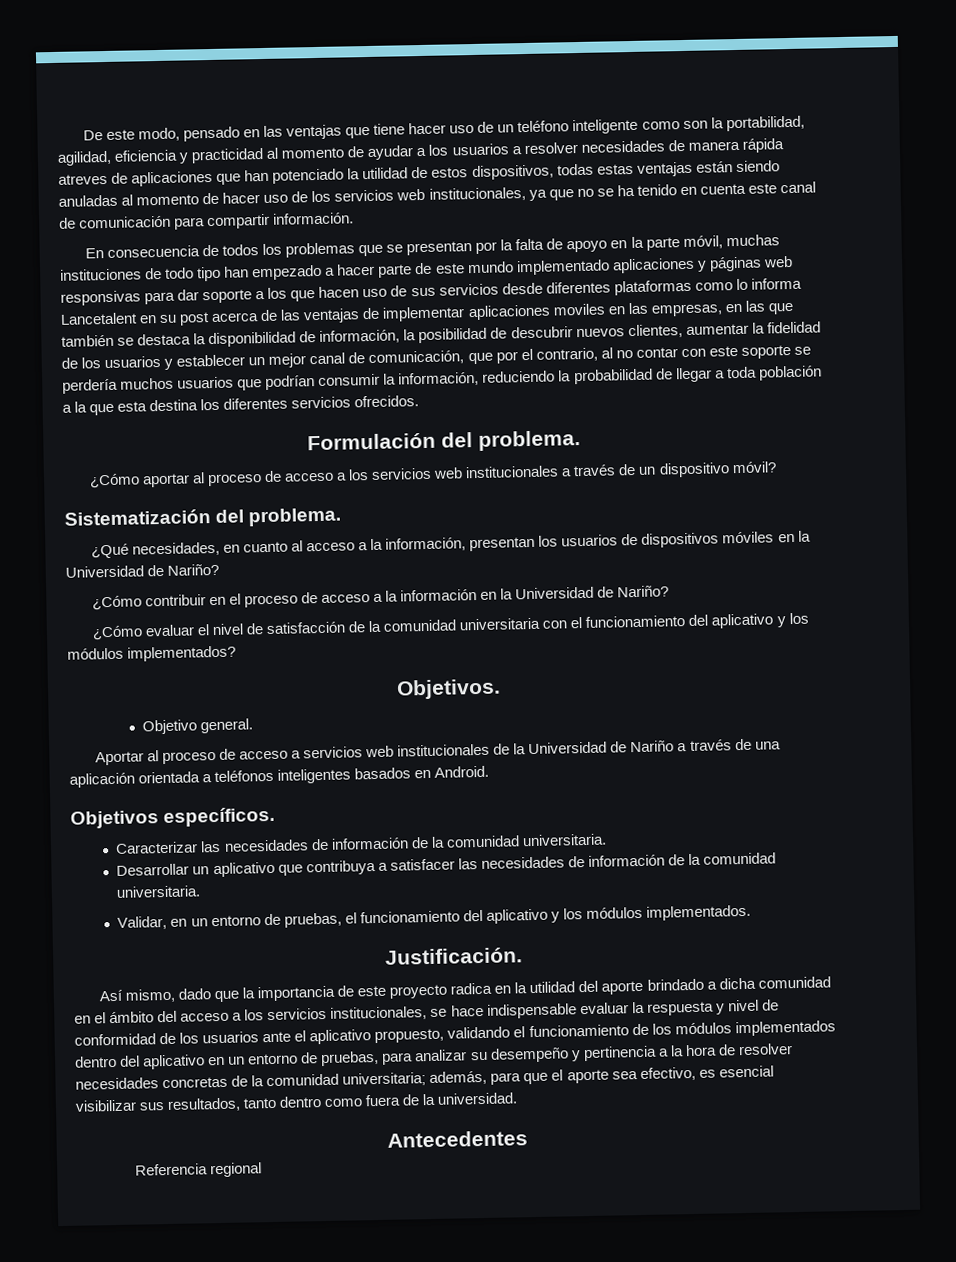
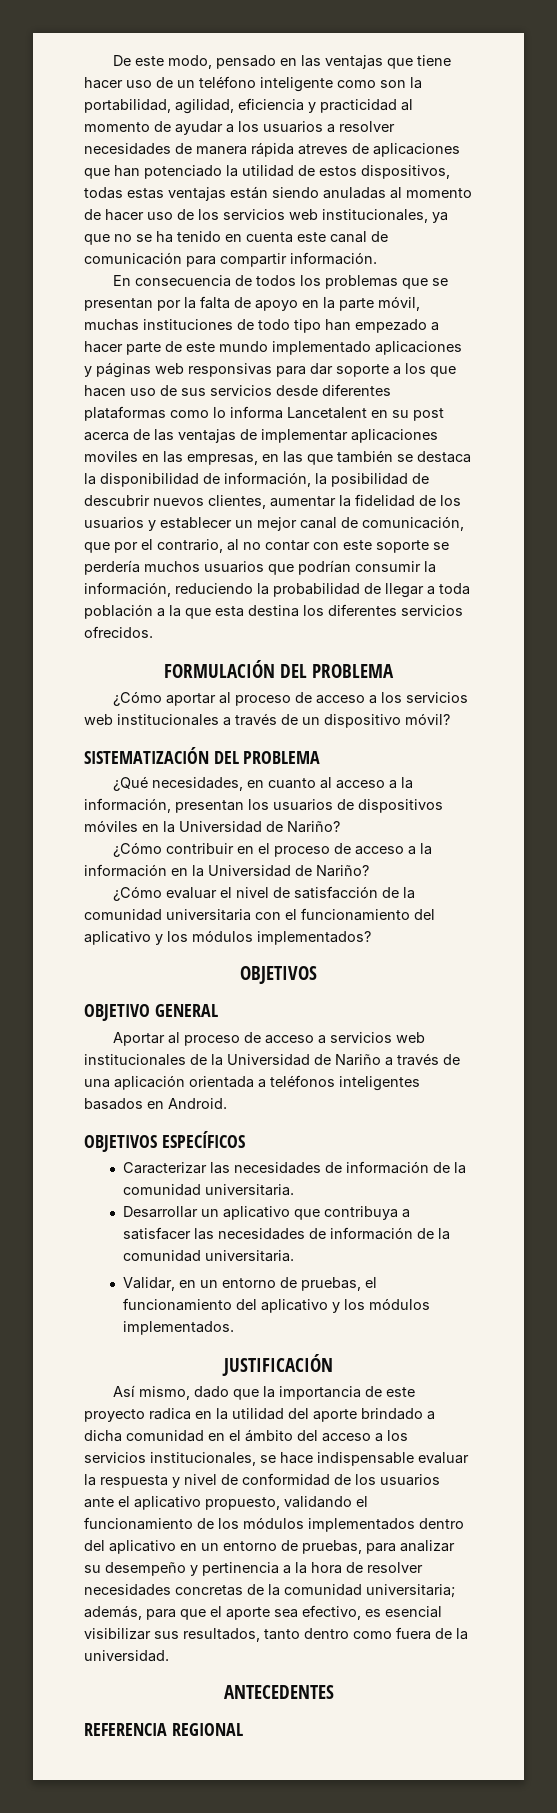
[307,430,581,451] Formulación del problema. -> [163,660,395,678] FORMULACIÓN DEL PROBLEMA
[64,507,342,527] Sistematización del problema. -> [84,747,321,764] SISTEMATIZACIÓN DEL PROBLEMA
[396,678,501,700] [142,718,254,735] Objetivos. // Objetivo general. -> [240,966,317,984] [84,1004,218,1021] OBJETIVOS // OBJETIVO GENERAL
[70,806,276,829] Objetivos específicos. -> [84,1131,245,1152] OBJETIVOS ESPECÍFICOS
[385,947,523,965] Justificación. -> [222,1354,333,1376] JUSTIFICACIÓN
[386,1130,528,1148] [134,1162,262,1178] Antecedentes // Referencia regional -> [223,1685,334,1699] [84,1723,243,1736] ANTECEDENTES // REFERENCIA REGIONAL

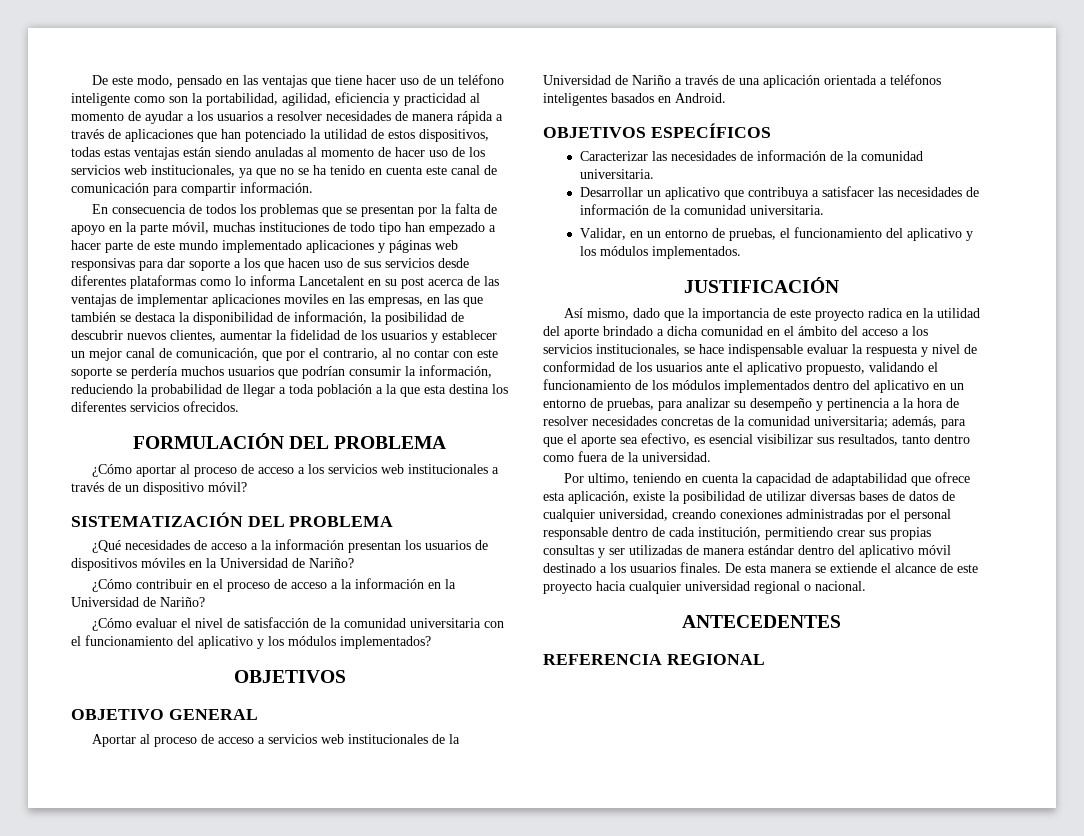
[298,144,348,155] atreves -> [496,114,503,121] [71,129,104,139] a través
[152,777,414,791] [84,798,171,813] necesidades, en cuanto al acceso a la información, -> [124,539,344,550] necesidades de acceso a la información
(169, 1656) none -> [563,472,970,486] [543,491,955,504] [543,509,951,522] [543,527,931,540] [543,545,951,558] [543,562,978,573] [543,581,866,594] // Por ultimo, teniendo en cuenta la capacidad de adaptabilidad que ofrece esta aplicación, existe la posibilidad de utilizar diversas bases de datos de cualquier universidad, creando conexiones administradas por el personal responsable dentro de cada institución, permitiendo crear sus propias consultas y ser utilizadas de manera estándar dentro del aplicativo móvil destinado a los usuarios finales. De esta manera se extiende el alcance de este proyecto hacia cualquier universidad regional o nacional.

